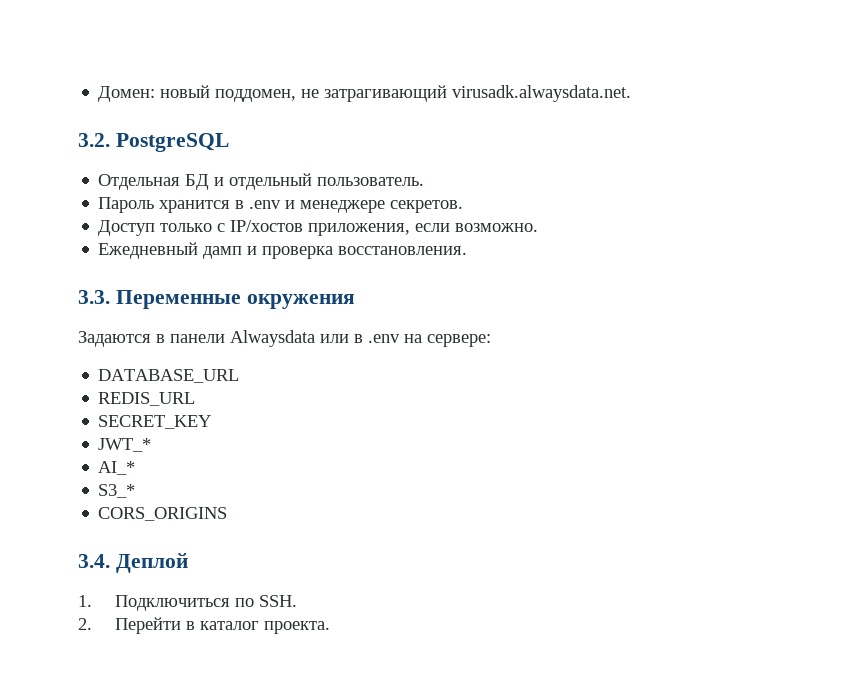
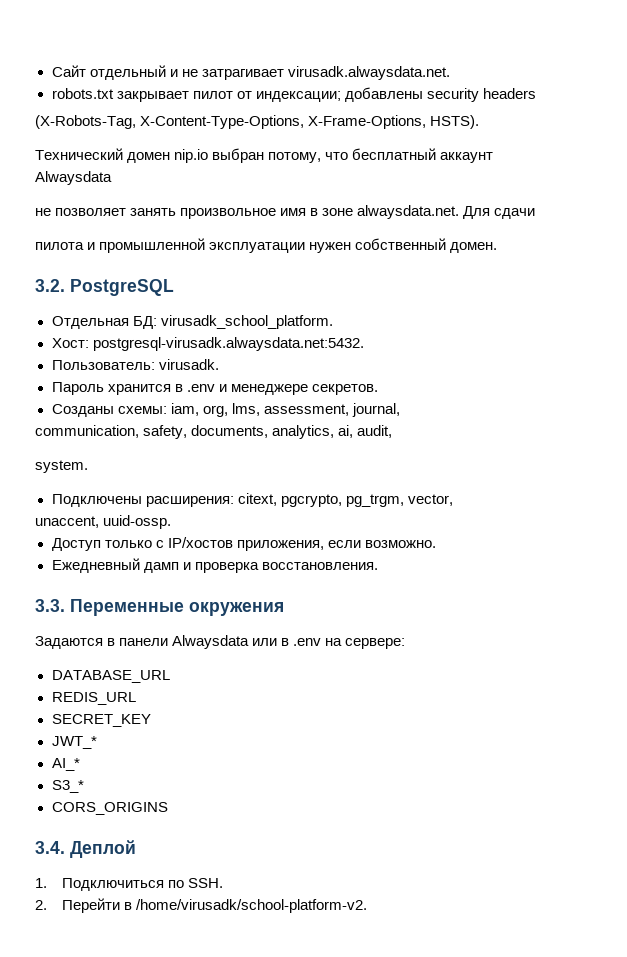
[98,85,632,102] [78,133,229,152] [98,173,425,190] Домен: новый поддомен, не затрагивающий virusadk.alwaysdata.net. // 3.2. PostgreSQL // Отдельная БД и отдельный пользователь. -> [51,65,450,80] [51,87,536,102] [35,115,480,129] [35,148,494,163] [35,171,112,185] [35,205,536,219] [35,238,498,253] [35,279,174,296] [51,315,333,329] [51,337,364,351] [51,359,219,370] Сайт отдельный и не затрагивает virusadk.alwaysdata.net. // robots.txt закрывает пилот от индексации; добавлены security headers // (X-Robots-Tag, X-Content-Type-Options, X-Frame-Options, HSTS). // Технический домен nip.io выбран потому, что бесплатный аккаунт Alwaysdata // не позволяет занять произвольное имя в зоне alwaysdata.net. Для сдачи // пилота и промышленной эксплуатации нужен собственный домен. // 3.2. PostgreSQL // Отдельная БД: virusadk_school_platform. // Хост: postgresql-virusadk.alwaysdata.net:5432. // Пользователь: virusadk.
(464, 206) none -> [51,403,400,417] [35,425,393,439] [35,460,88,473] [51,493,453,507] [35,515,172,529] // Созданы схемы: iam, org, lms, assessment, journal, // communication, safety, documents, analytics, ai, audit, // system. // Подключены расширения: citext, pgcrypto, pg_trgm, vector, // unaccent, uuid-ossp.
[199,621,330,634] каталог проекта. -> [136,899,368,913] /home/virusadk/school-platform-v2.

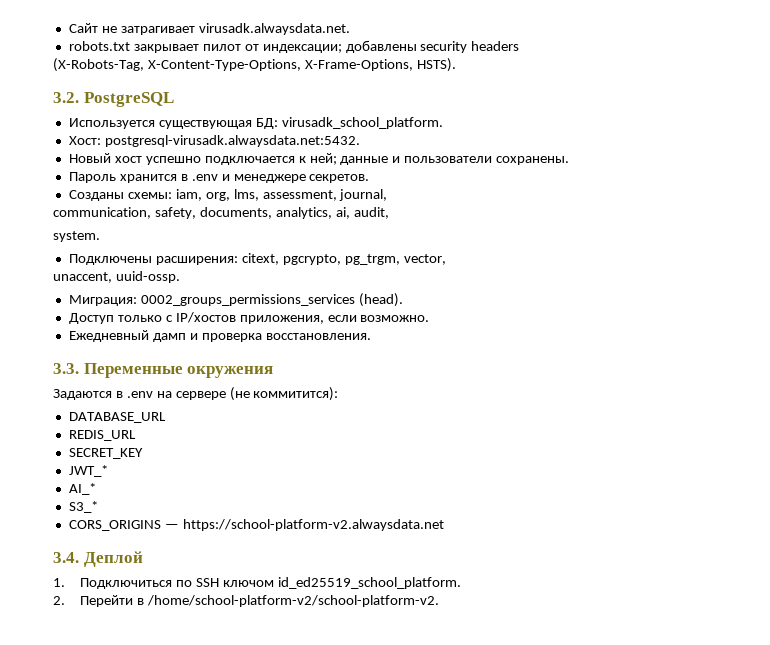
[89,65,178,80] отдельный и -> (98, 28) none
[35,148,494,163] [35,171,112,185] [35,205,536,219] [35,238,498,253] // Технический домен nip.io выбран потому, что бесплатный аккаунт Alwaysdata // не позволяет занять произвольное имя в зоне alwaysdata.net. Для сдачи // пилота и промышленной эксплуатации нужен собственный домен. -> (456, 65) none
[51,316,129,329] Отдельная -> [68,118,252,129] Используется существующая
[51,359,219,370] Пользователь: virusadk. -> [68,153,570,165] Новый хост успешно подключается к ней; данные и пользователи сохранены.
(172, 522) none -> [68,293,403,307] // Миграция: 0002_groups_permissions_services (head).
[119,635,406,649] панели Alwaysdata или в .env на сервере: -> [126,387,339,401] .env на сервере (не коммитится):
(168, 808) none -> [164,519,444,531] — https://school-platform-v2.alwaysdata.net
[188,878,224,888] SSH. -> [196,577,461,589] SSH ключом id_ed25519_school_platform.
[136,899,368,913] /home/virusadk/school-platform-v2. -> [147,595,440,607] /home/school-platform-v2/school-platform-v2.

